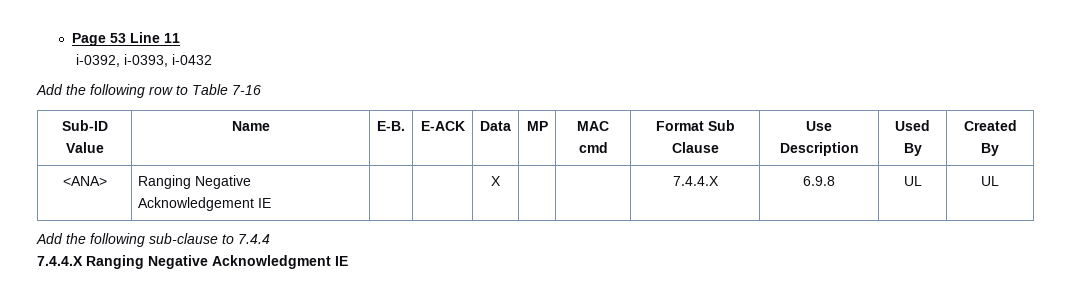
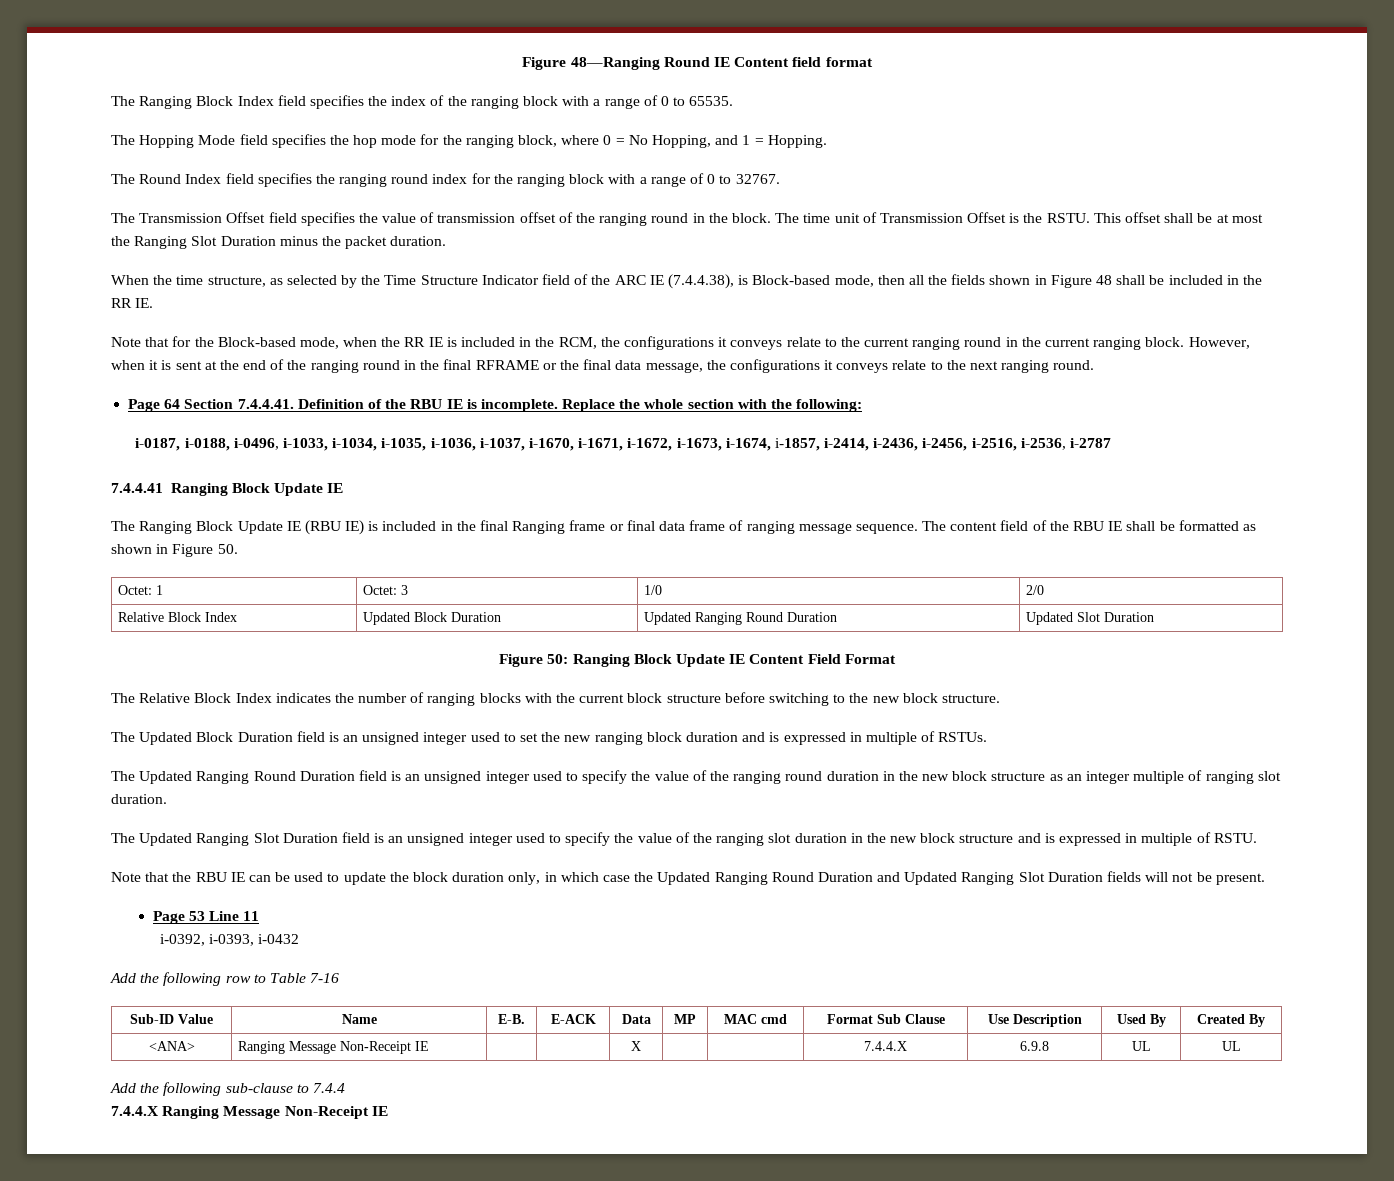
(71, 39) none -> [522,57,873,70] [111,95,734,109] [111,134,827,148] [111,173,780,187] [111,212,1263,226] [111,236,447,249] [111,274,1262,289] [111,298,154,308] [111,336,1250,350] [111,359,1095,373] [128,399,863,412] [135,438,1111,451] [111,483,344,496] [111,520,1256,535] [111,544,238,557] [117,585,163,595] [362,585,408,595] [643,585,662,595] [1025,585,1044,595] [117,612,237,622] [362,612,501,625] [643,612,837,625] [1025,612,1154,625] [499,654,896,667] [111,692,1000,706] [111,731,988,745] [111,770,1281,784] [111,794,167,804] [111,832,1257,846] [111,871,1265,885] Figure 48—Ranging Round IE Content field format // The Ranging Block Index field specifies the index of the ranging block with a range of 0 to 65535. // The Hopping Mode field specifies the hop mode for the ranging block, where 0 = No Hopping, and 1 = Hopping. // The Round Index field specifies the ranging round index for the ranging block with a range of 0 to 32767. // The Transmission Offset field specifies the value of transmission offset of the ranging round in the block. The time unit of Transmission Offset is the RSTU. This offset shall be at most the Ranging Slot Duration minus the packet duration. // When the time structure, as selected by the Time Structure Indicator field of the ARC IE (7.4.4.38), is Block-based mode, then all the fields shown in Figure 48 shall be included in the RR IE. // Note that for the Block-based mode, when the RR IE is included in the RCM, the configurations it conveys relate to the current ranging round in the current ranging block. However, when it is sent at the end of the ranging round in the final RFRAME or the final data message, the configurations it conveys relate to the next ranging round. // Page 64 Section 7.4.4.41. Definition of the RBU IE is incomplete. Replace the whole section with the following: // i-0187, i-0188, i-0496, i-1033, i-1034, i-1035, i-1036, i-1037, i-1670, i-1671, i-1672, i-1673, i-1674, i-1857, i-2414, i-2436, i-2456, i-2516, i-2536, i-2787 // 7.4.4.41 Ranging Block Update IE // The Ranging Block Update IE (RBU IE) is included in the final Ranging frame or final data frame of ranging message sequence. The content field of the RBU IE shall be formatted as shown in Figure 50. // Octet: 1 | Octet: 3 | 1/0 | 2/0 // Relative Block Index | Updated Block Duration | Updated Ranging Round Duration | Updated Slot Duration // Figure 50: Ranging Block Update IE Content Field Format // The Relative Block Index indicates the number of ranging blocks with the current block structure before switching to the new block structure. // The Updated Block Duration field is an unsigned integer used to set the new ranging block duration and is expressed in multiple of RSTUs. // The Updated Ranging Round Duration field is an unsigned integer used to specify the value of the ranging round duration in the new block structure as an integer multiple of ranging slot duration. // The Updated Ranging Slot Duration field is an unsigned integer used to specify the value of the ranging slot duration in the new block structure and is expressed in multiple of RSTU. // Note that the RBU IE can be used to update the block duration only, in which case the Updated Ranging Round Duration and Updated Ranging Slot Duration fields will not be present. //
[195,175,252,189] [138,197,255,211] Negative Acknowledgement -> [288,1041,411,1054] Message Non-Receipt
[148,255,331,269] Negative Acknowledgment -> [223,1106,369,1119] Message Non-Receipt

